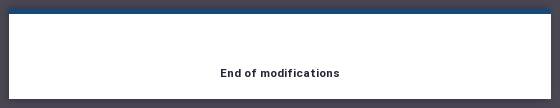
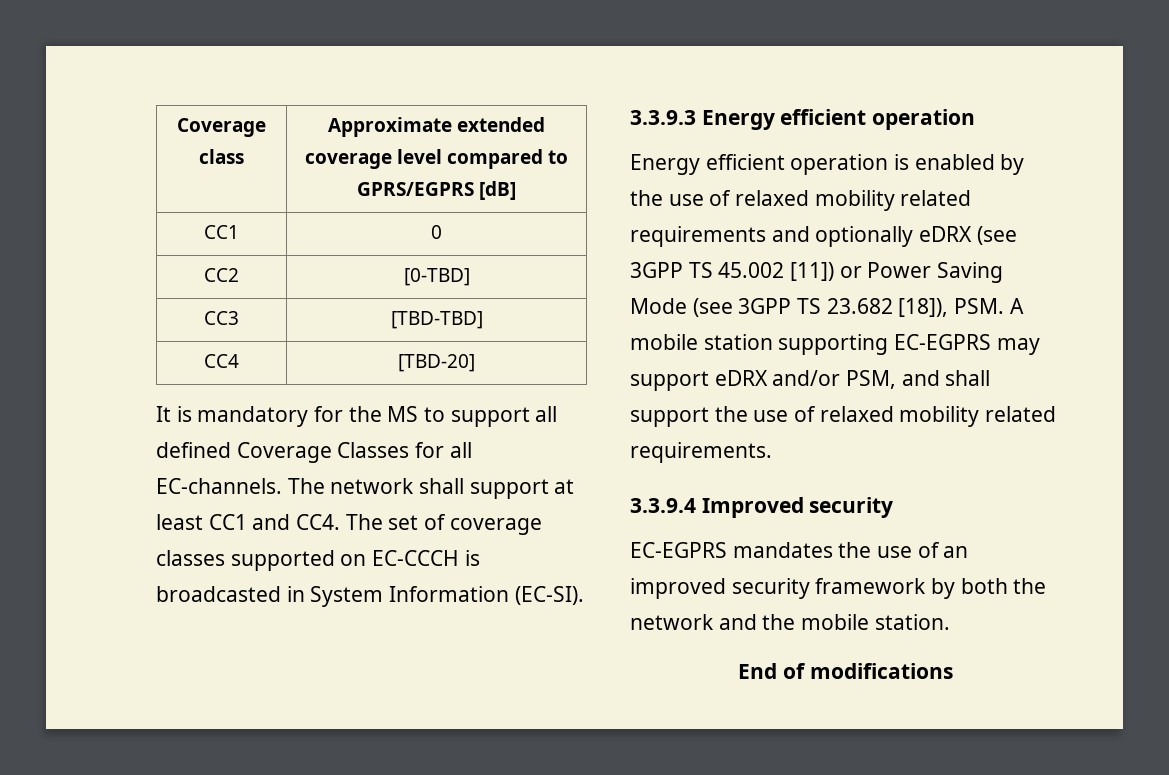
(219, 73) none -> [177,118,266,137] [199,149,244,164] [327,117,546,137] [304,149,569,169] [356,181,517,200] [204,225,239,239] [431,225,442,239] [204,268,239,282] [403,268,470,286] [204,311,239,325] [390,311,483,329] [204,354,239,368] [398,354,475,372] [156,406,558,427] [156,442,472,463] [156,478,575,499] [156,514,542,535] [156,550,480,571] [156,586,584,607] [630,109,976,130] [630,154,1025,175] [630,190,972,211] [630,226,1017,247] [630,262,1004,283] [630,298,1024,317] [630,334,1040,355] [630,370,991,391] [630,406,1057,427] [630,442,772,463] [630,497,894,518] [630,542,969,558] [630,578,1047,599] [630,614,950,630] Coverage class | Approximate extended coverage level compared to GPRS/EGPRS [dB] // CC1 | 0 // CC2 | [0-TBD] // CC3 | [TBD-TBD] // CC4 | [TBD-20] // It is mandatory for the MS to support all defined Coverage Classes for all EC-channels. The network shall support at least CC1 and CC4. The set of coverage classes supported on EC-CCCH is broadcasted in System Information (EC-SI). // 3.3.9.3 Energy efficient operation // Energy efficient operation is enabled by the use of relaxed mobility related requirements and optionally eDRX (see 3GPP TS 45.002 [11]) or Power Saving Mode (see 3GPP TS 23.682 [18]), PSM. A mobile station supporting EC-EGPRS may support eDRX and/or PSM, and shall support the use of relaxed mobility related requirements. // 3.3.9.4 Improved security // EC-EGPRS mandates the use of an improved security framework by both the network and the mobile station. //

